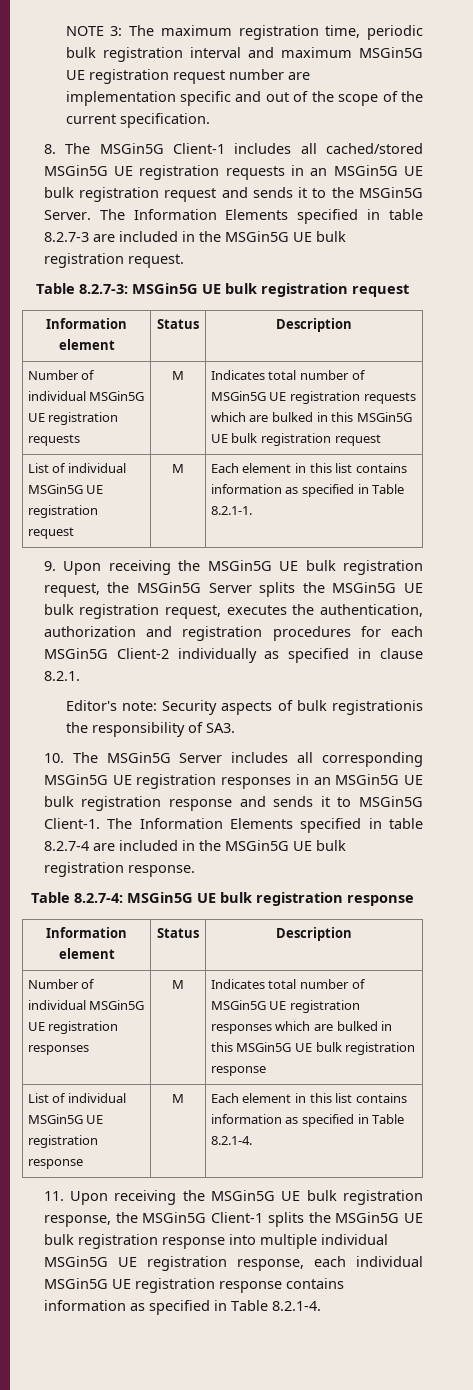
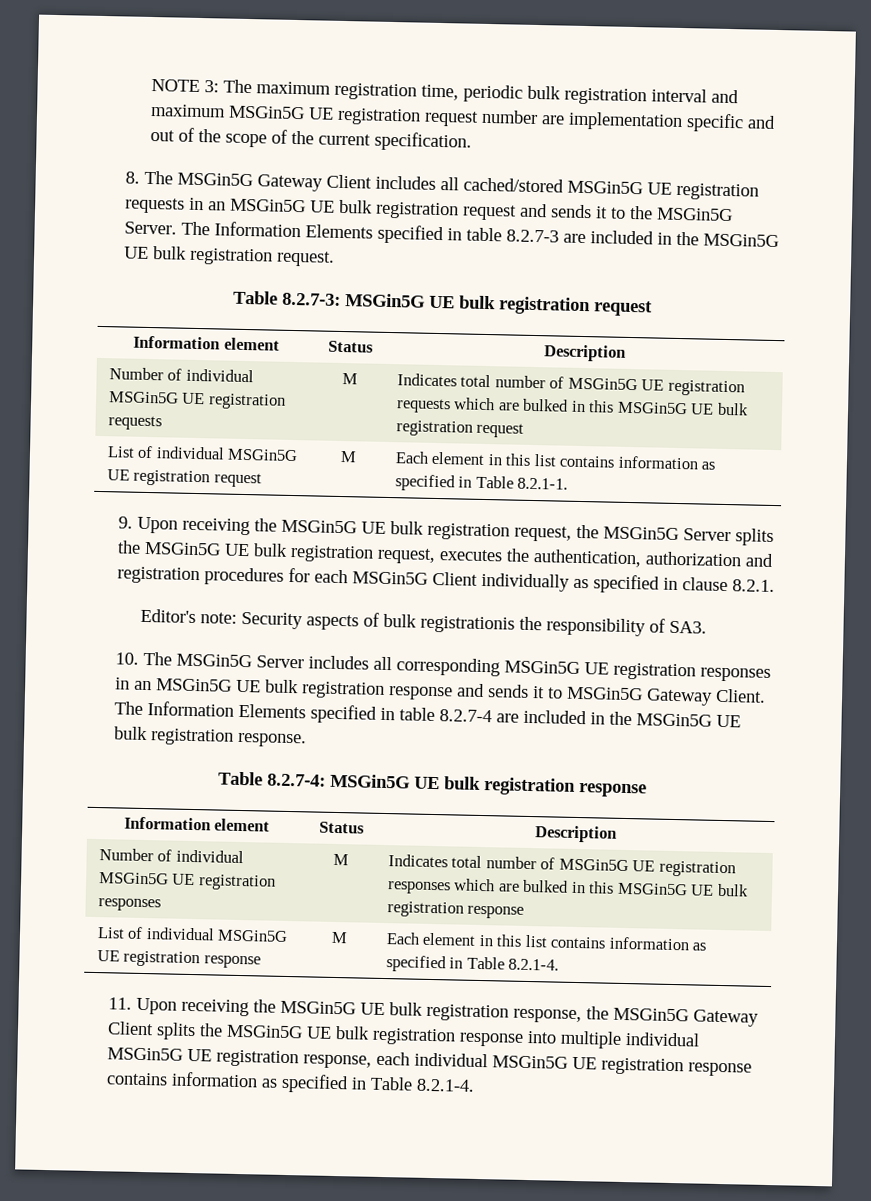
[172,143,225,154] Client-1 -> [256,174,372,192] Gateway Client
[116,648,169,659] Client-2 -> [431,571,478,586] Client
[43,818,100,829] Client-1. -> [645,688,766,706] Gateway Client.
[210,1212,263,1223] Client-1 -> [692,1009,759,1027] [106,1021,154,1036] Gateway Client

